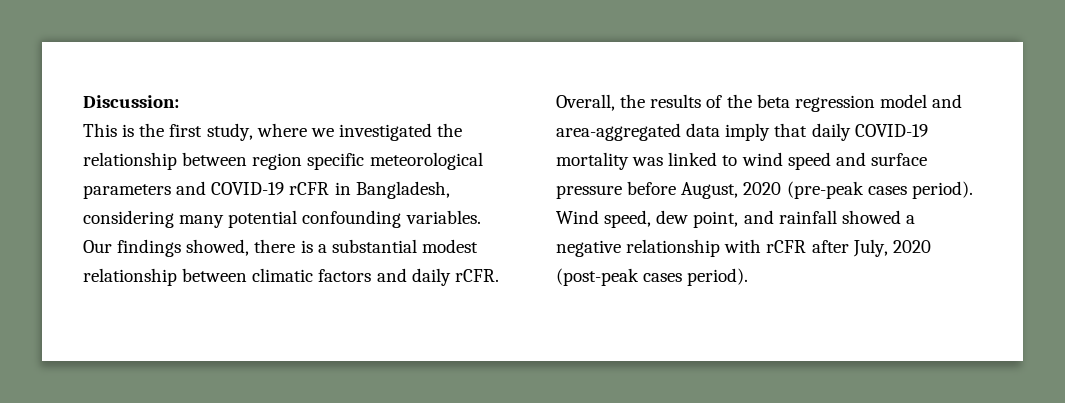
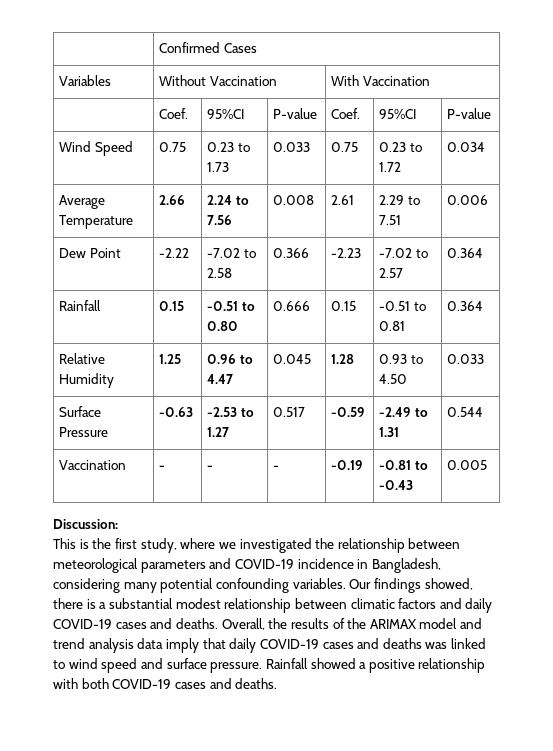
(83, 101) none -> [159,42,257,53] [59,75,112,86] [159,75,277,86] [331,75,430,86] [159,108,189,119] [207,109,245,119] [273,108,318,119] [331,108,361,119] [379,109,417,119] [447,108,492,119] [59,141,133,156] [159,142,187,152] [207,142,250,152] [207,162,230,172] [273,142,311,152] [331,142,359,152] [379,142,422,152] [379,162,402,172] [447,142,486,152] [59,195,106,209] [59,215,134,229] [159,195,186,205] [207,195,249,205] [207,215,233,225] [273,195,315,205] [331,195,355,205] [379,195,420,205] [379,215,402,225] [447,195,489,205] [59,248,121,258] [159,248,190,258] [207,248,256,258] [207,268,233,278] [273,248,310,258] [331,248,362,258] [379,248,428,258] [379,268,404,278] [447,248,484,258] [59,300,102,311] [159,301,185,311] [207,301,255,311] [207,321,239,331] [273,301,311,311] [331,301,357,311] [379,301,426,311] [379,321,406,331] [447,301,484,311] [59,353,106,364] [59,373,115,388] [159,354,182,364] [207,354,253,364] [207,374,234,384] [273,354,312,364] [331,354,355,364] [379,354,423,364] [379,374,408,384] [447,354,485,364] [59,406,102,417] [59,427,109,437] [159,407,194,417] [207,407,254,417] [207,427,230,437] [273,407,306,417] [331,407,366,417] [379,407,428,417] [379,427,400,437] [447,407,484,417] [59,460,127,470] [159,465,166,470] [207,465,214,470] [273,465,280,470] [331,460,364,470] [379,460,428,470] [379,480,414,490] [447,460,488,470] | Confirmed Cases // Variables | Without Vaccination | With Vaccination // | Coef. | 95%CI | P-value | Coef. | 95%CI | P-value // Wind Speed | 0.75 | 0.23 to 1.73 | 0.033 | 0.75 | 0.23 to 1.72 | 0.034 // Average Temperature | 2.66 | 2.24 to 7.56 | 0.008 | 2.61 | 2.29 to 7.51 | 0.006 // Dew Point | -2.22 | -7.02 to 2.58 | 0.366 | -2.23 | -7.02 to 2.57 | 0.364 // Rainfall | 0.15 | -0.51 to 0.80 | 0.666 | 0.15 | -0.51 to 0.81 | 0.364 // Relative Humidity | 1.25 | 0.96 to 4.47 | 0.045 | 1.28 | 0.93 to 4.50 | 0.033 // Surface Pressure | -0.63 | -2.53 to 1.27 | 0.517 | -0.59 | -2.49 to 1.31 | 0.544 // Vaccination | - | - | - | -0.19 | -0.81 to -0.43 | 0.005 //
[252,153,365,170] region specific -> (461, 543) none
[289,182,330,195] rCFR -> [297,558,354,569] incidence
[454,269,499,282] rCFR. -> [53,618,218,629] COVID-19 cases and deaths.
[756,94,963,112] [556,123,681,141] beta regression model and area-aggregated -> [369,618,483,629] [53,638,134,653] ARIMAX model and trend analysis
[556,152,629,170] mortality -> [322,638,422,649] cases and deaths
[556,181,973,199] [556,210,837,228] pressure before August, 2020 (pre-peak cases period). Wind speed, dew point, and rainfall -> [210,658,308,673] pressure. Rainfall
[556,240,621,257] negative -> [368,659,415,673] positive
[766,239,931,257] [556,268,749,286] rCFR after July, 2020 (post-peak cases period). -> [81,678,278,689] both COVID-19 cases and deaths.

